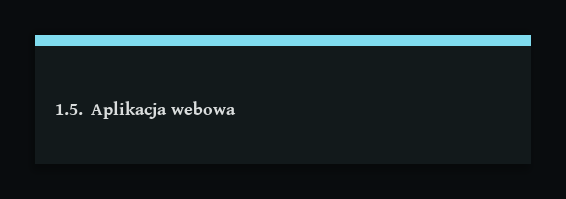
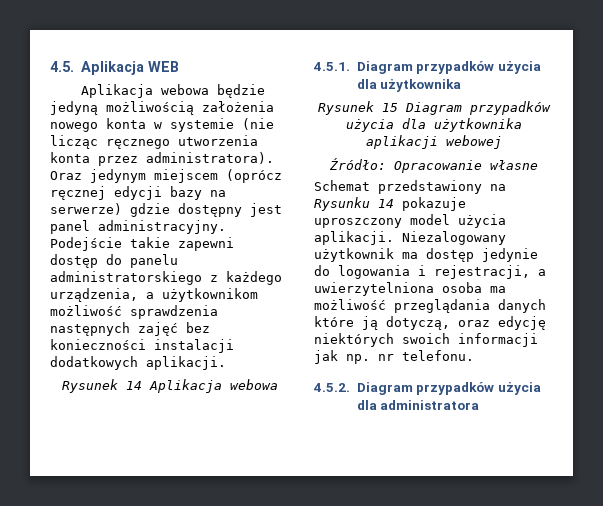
[55,101,236,119] 1.5. Aplikacja webowa -> [50,61,179,75] [80,84,265,98] [50,101,274,115] [50,118,274,132] [50,135,258,149] [50,152,274,166] [50,169,282,183] [50,186,226,200] [50,203,282,217] [50,220,226,234] [50,237,234,251] [50,254,178,268] [50,271,282,285] [50,288,258,302] [50,305,218,319] [50,322,210,336] [50,339,234,353] [50,356,226,370] [61,379,278,393] [313,61,541,74] [356,79,462,92] [317,101,551,115] [345,118,522,132] [365,135,502,149] [328,158,538,173] [314,180,506,194] [314,197,466,211] [314,214,506,228] [314,231,506,245] [314,248,538,262] [314,265,546,279] [314,282,506,296] [314,299,546,313] [314,316,546,330] [314,333,538,347] [314,350,474,364] [313,382,541,395] [356,400,480,410] 4.5. Aplikacja WEB // Aplikacja webowa będzie jedyną możliwością założenia nowego konta w systemie (nie licząc ręcznego utworzenia konta przez administratora). Oraz jedynym miejscem (oprócz ręcznej edycji bazy na serwerze) gdzie dostępny jest panel administracyjny. Podejście takie zapewni dostęp do panelu administratorskiego z każdego urządzenia, a użytkownikom możliwość sprawdzenia następnych zajęć bez konieczności instalacji dodatkowych aplikacji. // Rysunek 14 Aplikacja webowa // 4.5.1. Diagram przypadków użycia dla użytkownika // Rysunek 15 Diagram przypadków użycia dla użytkownika aplikacji webowej // Źródło: Opracowanie własne // Schemat przedstawiony na Rysunku 14 pokazuje uproszczony model użycia aplikacji. Niezalogowany użytkownik ma dostęp jedynie do logowania i rejestracji, a uwierzytelniona osoba ma możliwość przeglądania danych które ją dotyczą, oraz edycję niektórych swoich informacji jak np. nr telefonu. // 4.5.2. Diagram przypadków użycia dla administratora

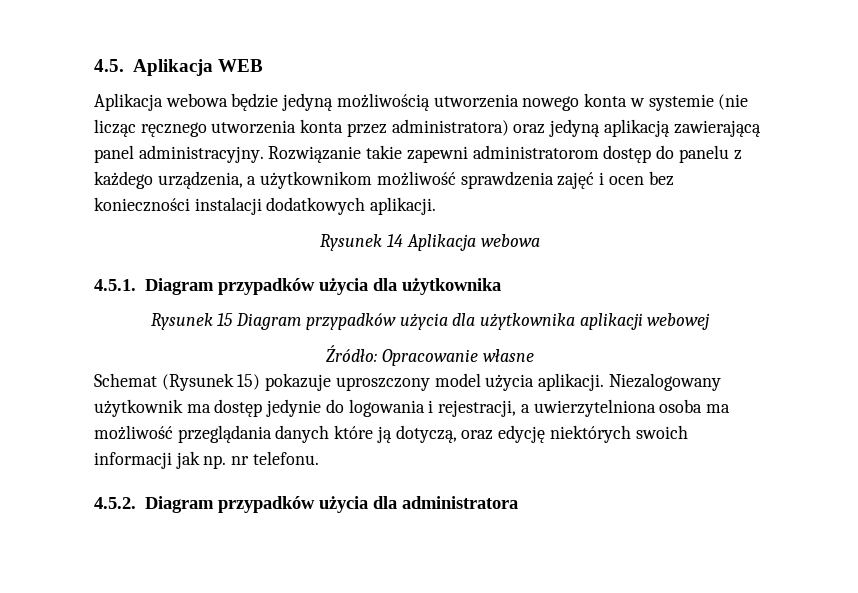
[202,101,274,112] założenia -> [433,94,519,108] utworzenia
[146,152,274,164] [50,169,282,183] [50,186,226,200] [50,203,282,217] administratora). Oraz jedynym miejscem (oprócz ręcznej edycji bazy na serwerze) gdzie dostępny jest -> [391,119,761,137] administratora) oraz jedyną aplikacją zawierającą
[50,237,122,251] Podejście -> [268,146,362,163] Rozwiązanie
(234, 244) none -> [472,145,599,159] administratorom
[50,271,202,285] administratorskiego -> (729, 154) none
[50,322,178,336] następnych zajęć -> [557,172,644,189] zajęć i ocen
[378,180,506,194] [314,197,394,211] przedstawiony na Rysunku 14 -> [161,373,261,391] (Rysunek 15)

